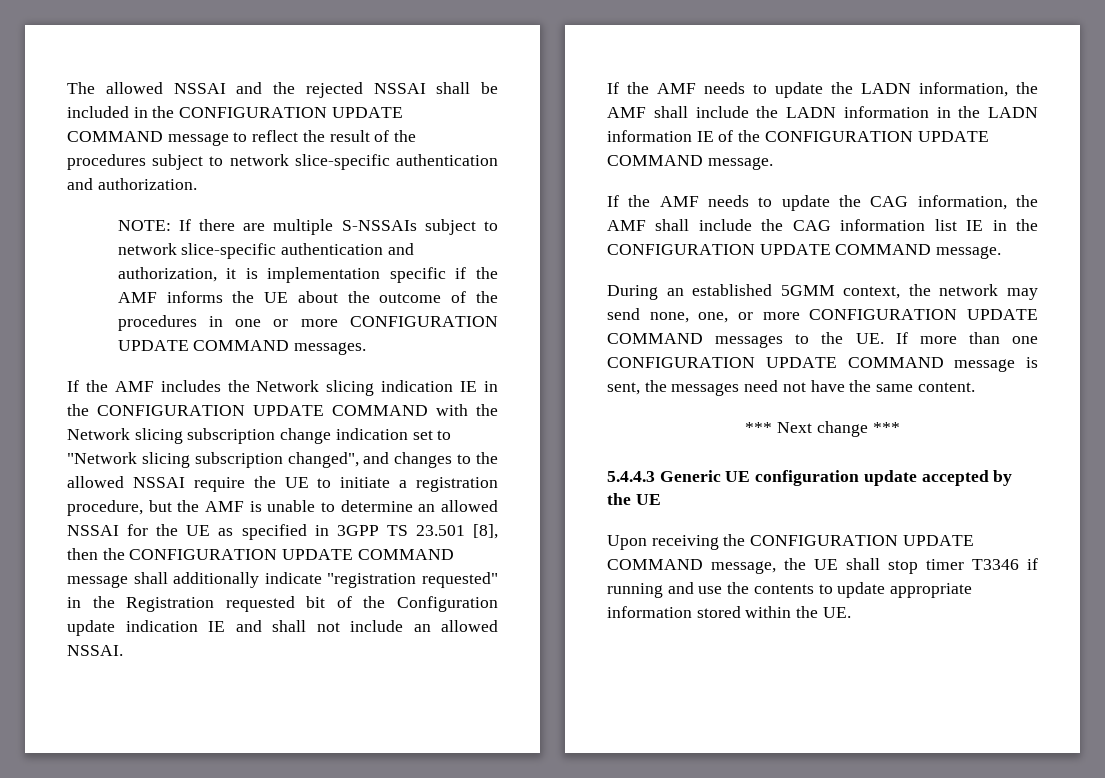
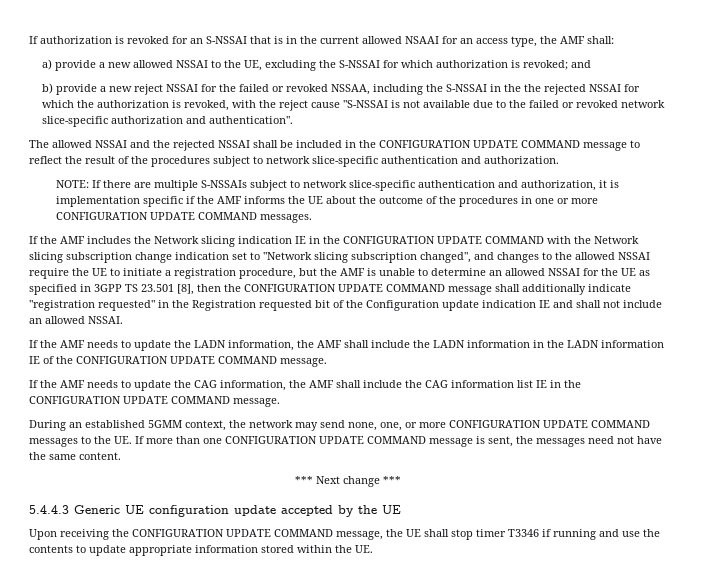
(67, 88) none -> [29,36,614,47] [42,59,592,71] [42,83,641,95] [42,100,666,111] [42,116,294,127] If authorization is revoked for an S-NSSAI that is in the current allowed NSAAI for an access type, the AMF shall: // a) provide a new allowed NSSAI to the UE, excluding the S-NSSAI for which authorization is revoked; and // b) provide a new reject NSSAI for the failed or revoked NSSAA, including the S-NSSAI in the the rejected NSSAI for which the authorization is revoked, with the reject cause "S-NSSAI is not available due to the failed or revoked network slice-specific authorization and authentication". //

